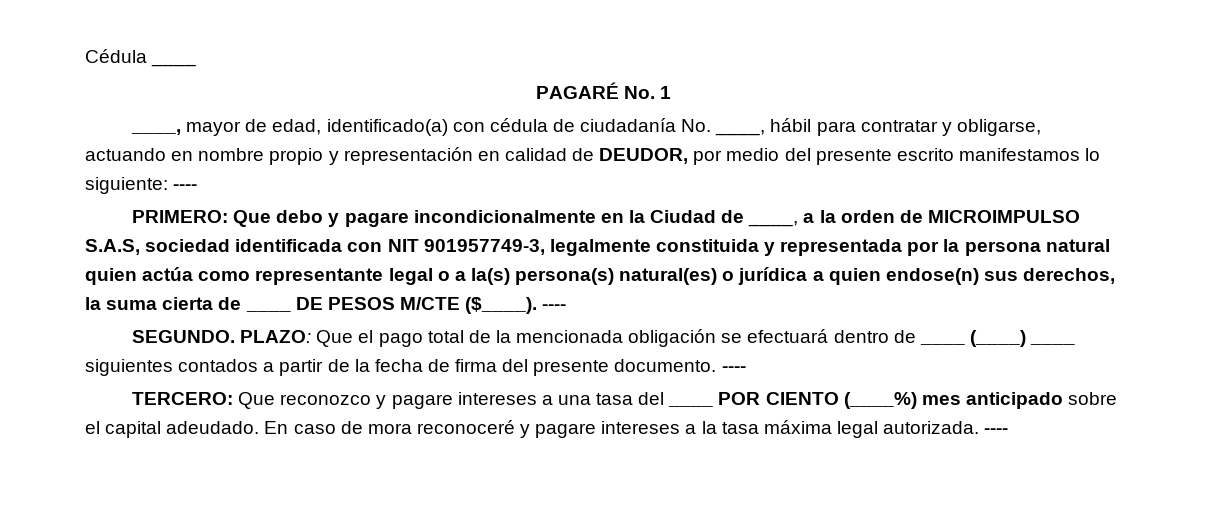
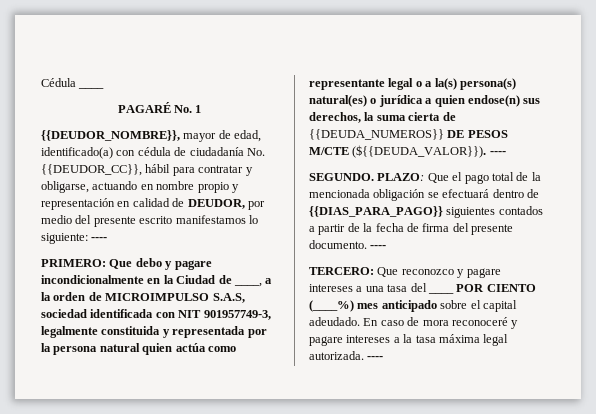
[131,129,182,135] ____, -> [41,130,180,141] {{DEUDOR_NOMBRE}},
[715,130,766,136] ____, -> [41,164,142,176] {{DEUDOR_CC}},
[245,310,291,312] ____ -> [309,129,444,140] {{DEUDA_NUMEROS}}
[465,297,538,314] ($____). -> [352,145,487,158] (${{DEUDA_VALOR}}).
[919,330,1076,347] ____ (____) ____ -> [309,206,443,217] {{DIAS_PARA_PAGO}}

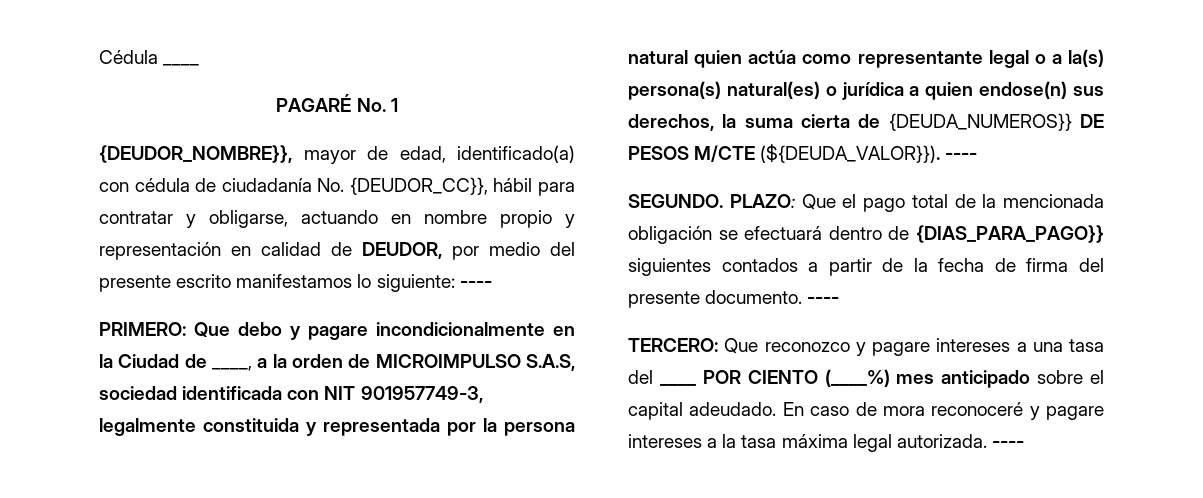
[41,130,180,141] {{DEUDOR_NOMBRE}}, -> [99,145,292,163] {DEUDOR_NOMBRE}},
[41,164,142,176] {{DEUDOR_CC}}, -> [349,177,488,195] {DEUDOR_CC}},
[309,129,444,140] {{DEUDA_NUMEROS}} -> [888,113,1072,131] {DEUDA_NUMEROS}}
[352,145,487,158] (${{DEUDA_VALOR}}). -> [760,144,941,163] (${DEUDA_VALOR}}).
[309,206,443,217] {{DIAS_PARA_PAGO}} -> [916,225,1104,243] {DIAS_PARA_PAGO}}

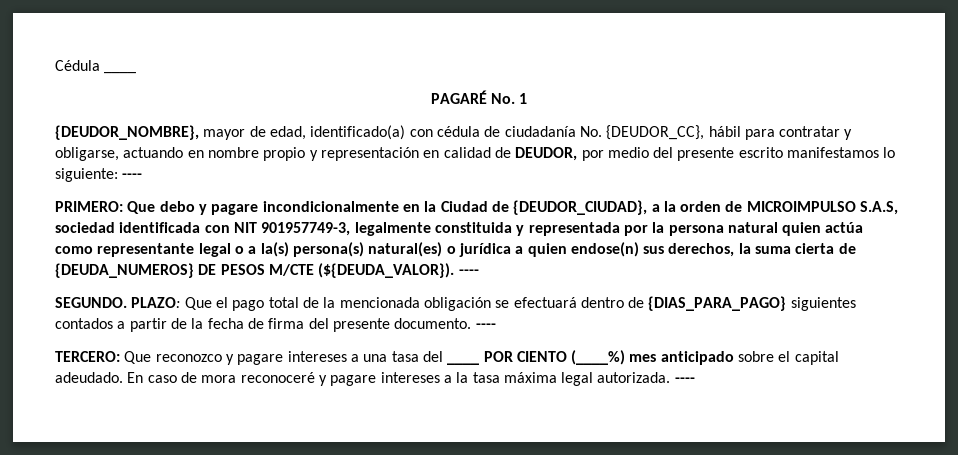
[99,145,292,163] {DEUDOR_NOMBRE}}, -> [55,125,199,140] {DEUDOR_NOMBRE},
[349,177,488,195] {DEUDOR_CC}}, -> [606,125,705,140] {DEUDOR_CC},
[212,366,252,371] ____, -> [513,200,648,215] {DEUDOR_CIUDAD},
[888,113,1072,131] {DEUDA_NUMEROS}} -> [55,263,194,278] {DEUDA_NUMEROS}
[760,144,941,163] (${DEUDA_VALOR}}). -> [318,263,455,278] (${DEUDA_VALOR}).
[916,225,1104,243] {DIAS_PARA_PAGO}} -> [648,296,787,311] {DIAS_PARA_PAGO}

